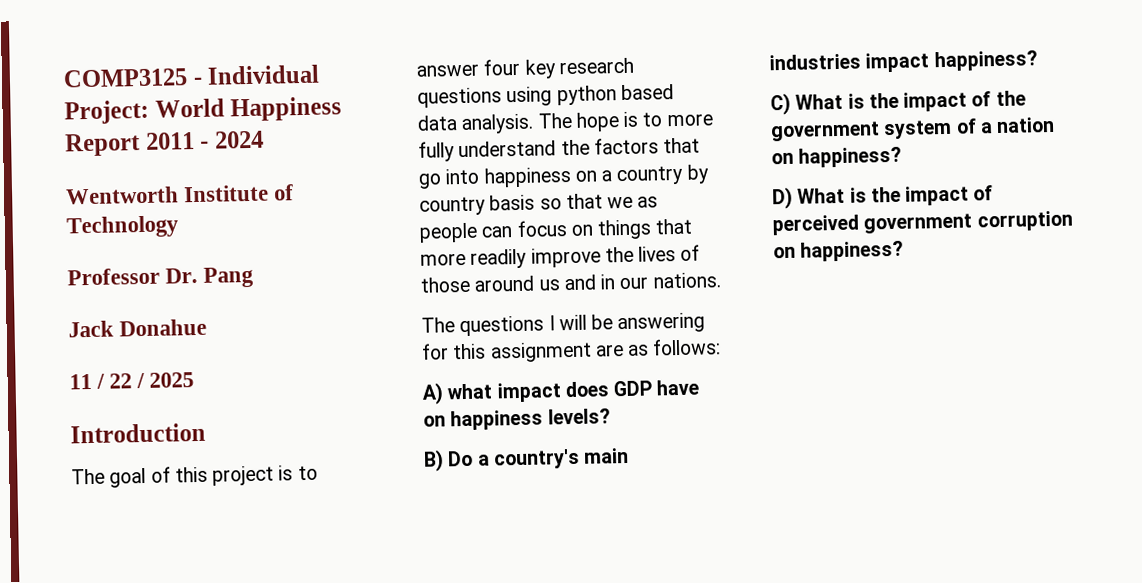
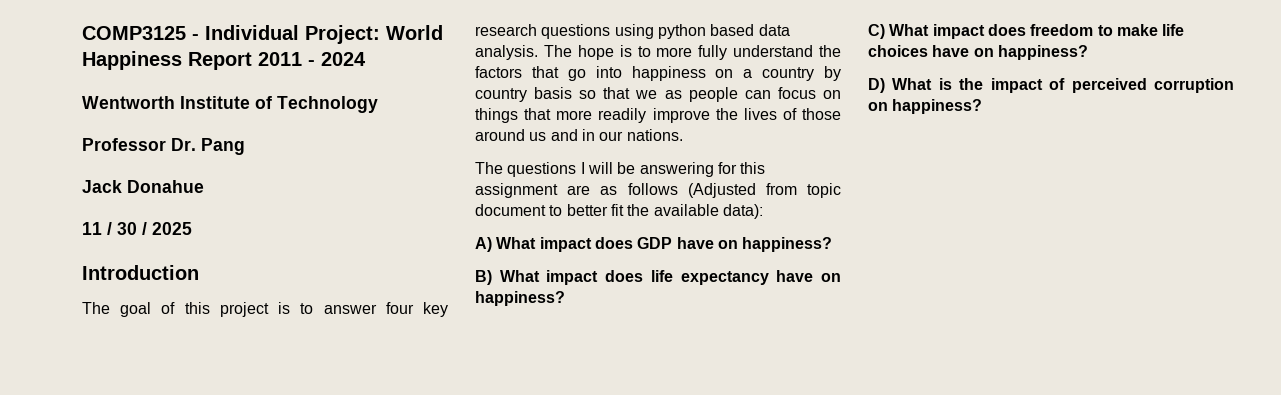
[109,373,133,389] 22 -> [117,222,137,235] 30
[652,338,722,356] follows: -> [627,183,841,198] [475,204,763,219] follows (Adjusted from topic document to better fit the available data):
[447,383,493,400] what -> [496,237,537,249] What
[450,408,610,431] happiness levels? -> [742,237,833,252] happiness?
[447,447,630,470] [769,50,1037,73] [770,90,1026,116] [770,116,1056,142] Do a country's main industries impact happiness? // C) What is the impact of the government system of a nation -> [499,270,841,285] [475,291,565,306] [868,24,1185,39] [868,45,970,57] What impact does life expectancy have on happiness? // C) What impact does freedom to make life choices have
[863,213,973,234] government -> (1147, 85) none

